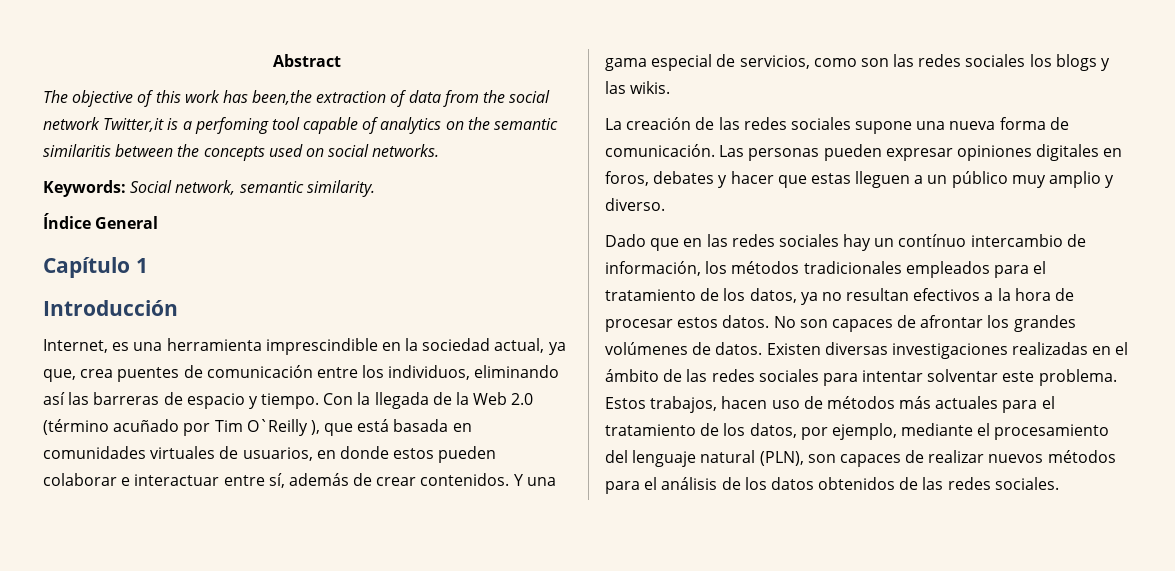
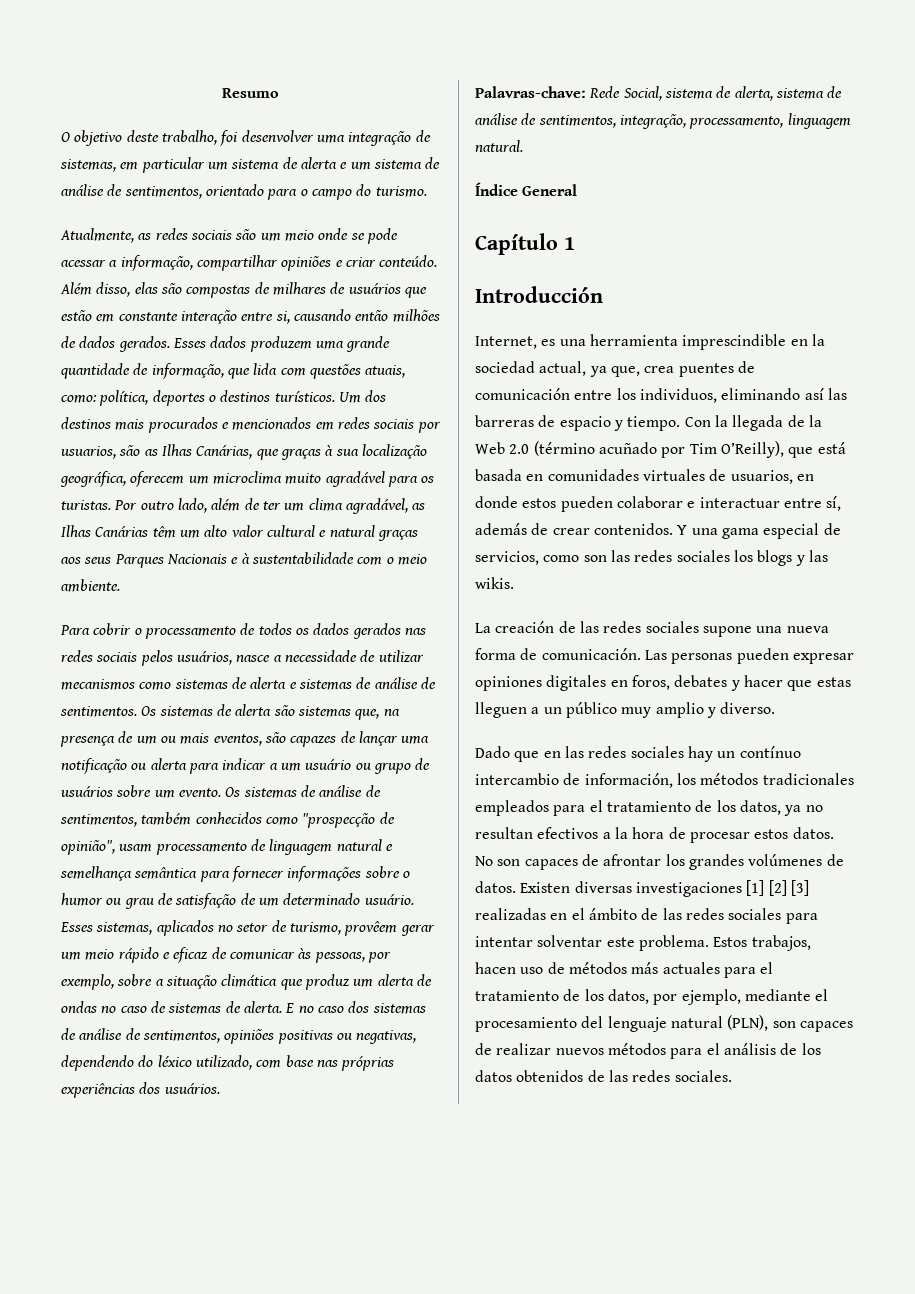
[272,54,341,67] [43,90,551,107] [43,117,559,134] [43,144,440,161] [43,180,375,197] Abstract // The objective of this work has been,the extraction of data from the social network Twitter,it is a perfoming tool capable of analytics on the semantic similaritis between the concepts used on social networks. // Keywords: Social network, semantic similarity. -> [222,88,279,98] [61,130,431,146] [60,157,441,173] [61,184,427,200] [60,228,398,244] [61,255,438,271] [60,282,427,298] [61,309,440,324] [61,336,391,352] [61,363,406,379] [61,390,387,406] [61,417,441,433] [61,444,427,460] [60,471,435,487] [61,498,426,514] [61,525,418,541] [61,552,427,568] [61,579,120,592] [60,623,426,639] [61,650,424,666] [61,677,436,690] [60,704,400,720] [60,731,430,747] [61,758,431,774] [61,785,381,798] [60,812,395,828] [61,839,393,855] [60,866,410,882] [61,893,414,909] [60,920,435,936] [61,947,391,963] [61,974,432,990] [61,1001,426,1014] [61,1028,417,1044] [61,1055,395,1071] [61,1082,220,1098] [475,86,843,101] [475,113,851,129] [475,140,523,152] Resumo // O objetivo deste trabalho, foi desenvolver uma integração de sistemas, em particular um sistema de alerta e um sistema de análise de sentimentos, orientado para o campo do turismo. // Atualmente, as redes sociais são um meio onde se pode acessar a informação, compartilhar opiniões e criar conteúdo. Além disso, elas são compostas de milhares de usuários que estão em constante interação entre si, causando então milhões de dados gerados. Esses dados produzem uma grande quantidade de informação, que lida com questões atuais, como: política, deportes o destinos turísticos. Um dos destinos mais procurados e mencionados em redes sociais por usuarios, são as Ilhas Canárias, que graças à sua localização geográfica, oferecem um microclima muito agradável para os turistas. Por outro lado, além de ter um clima agradável, as Ilhas Canárias têm um alto valor cultural e natural graças aos seus Parques Nacionais e à sustentabilidade com o meio ambiente. // Para cobrir o processamento de todos os dados gerados nas redes sociais pelos usuários, nasce a necessidade de utilizar mecanismos como sistemas de alerta e sistemas de análise de sentimentos. Os sistemas de alerta são sistemas que, na presença de um ou mais eventos, são capazes de lançar uma notificação ou alerta para indicar a um usuário ou grupo de usuários sobre um evento. Os sistemas de análise de sentimentos, também conhecidos como "prospecção de opinião", usam processamento de linguagem natural e semelhança semântica para fornecer informações sobre o humor ou grau de satisfação de um determinado usuário. Esses sistemas, aplicados no setor de turismo, provêem gerar um meio rápido e eficaz de comunicar às pessoas, por exemplo, sobre a situação climática que produz um alerta de ondas no caso de sistemas de alerta. E no caso dos sistemas de análise de sentimentos, opiniões positivas ou negativas, dependendo do léxico utilizado, com base nas próprias experiências dos usuários. // Palavras-chave: Rede Social, sistema de alerta, sistema de análise de sentimentos, integração, processamento, linguagem natural.
[246,419,320,436] O`Reilly ), -> [720,441,784,458] O’Reilly),
(1008, 351) none -> [746,880,809,896] [1] [2] [3]

